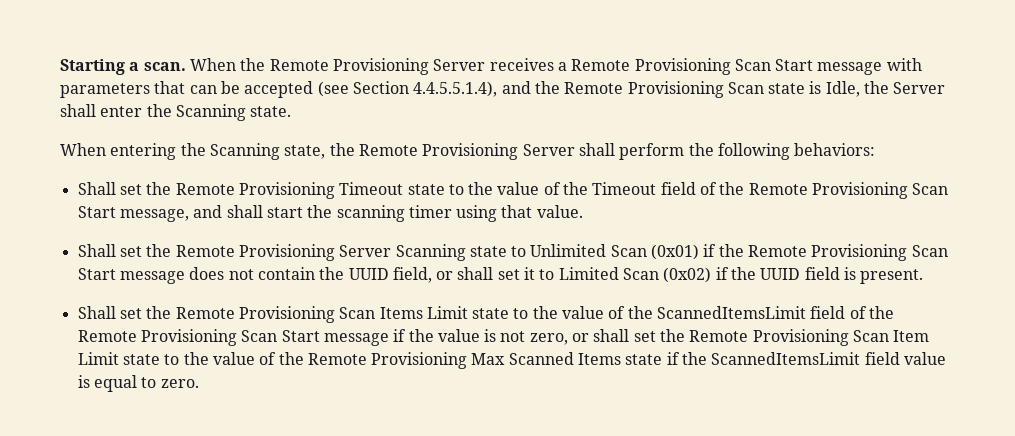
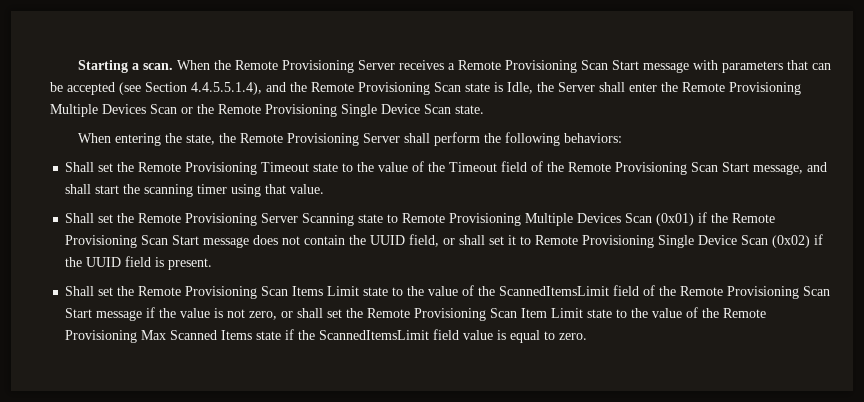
[175,104,246,121] Scanning -> [682,82,801,95] [50,104,451,117] Remote Provisioning Multiple Devices Scan or the Remote Provisioning Single Device Scan
[209,143,280,160] Scanning -> (182, 138) none
[530,244,607,257] Unlimited -> [402,213,622,226] Remote Provisioning Multiple Devices
[558,267,619,280] Limited -> [535,235,738,248] Remote Provisioning Single Device

